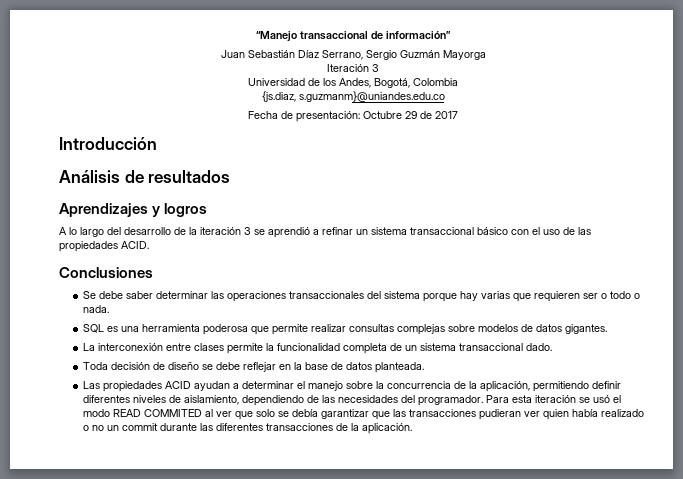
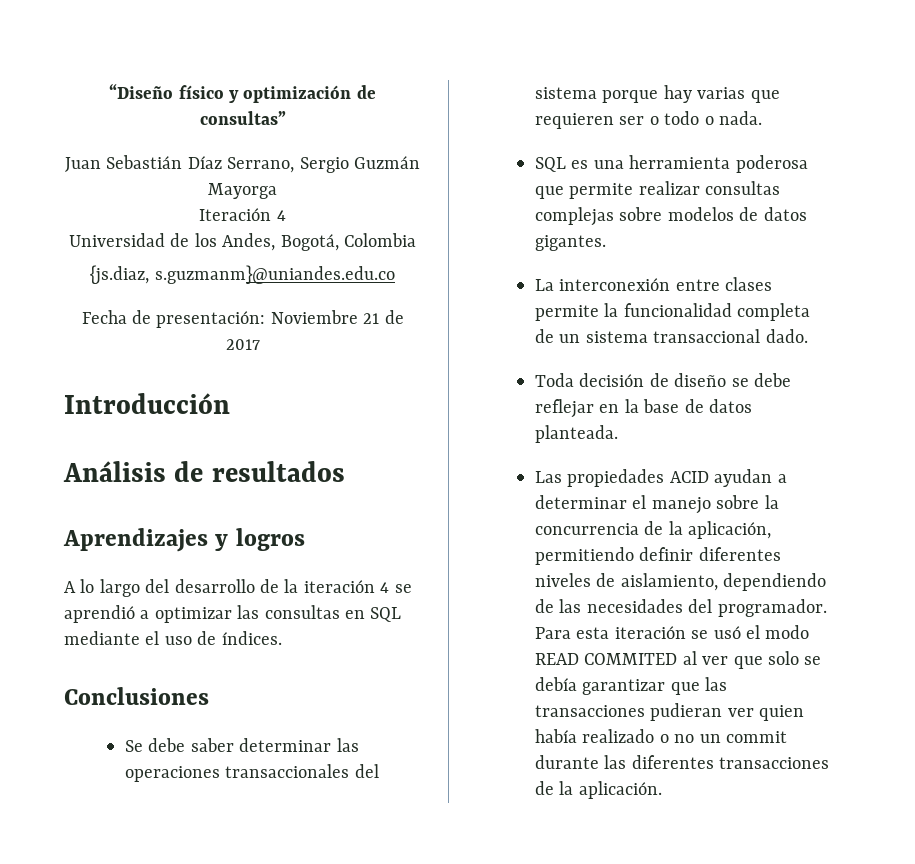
[256,31,451,42] “Manejo transaccional de información” -> [109,84,376,103] [199,111,286,125] “Diseño físico y optimización de consultas”
[372,64,379,72] 3 -> [276,210,286,221] 4
[363,111,417,119] Octubre 29 -> [270,310,380,324] Noviembre 21
[244,227,251,235] 3 -> [380,582,390,593] 4
[322,227,591,235] [59,241,149,252] refinar un sistema transaccional básico con el uso de las propiedades ACID. -> [154,605,402,623] [64,631,282,645] optimizar las consultas en SQL mediante el uso de índices.

